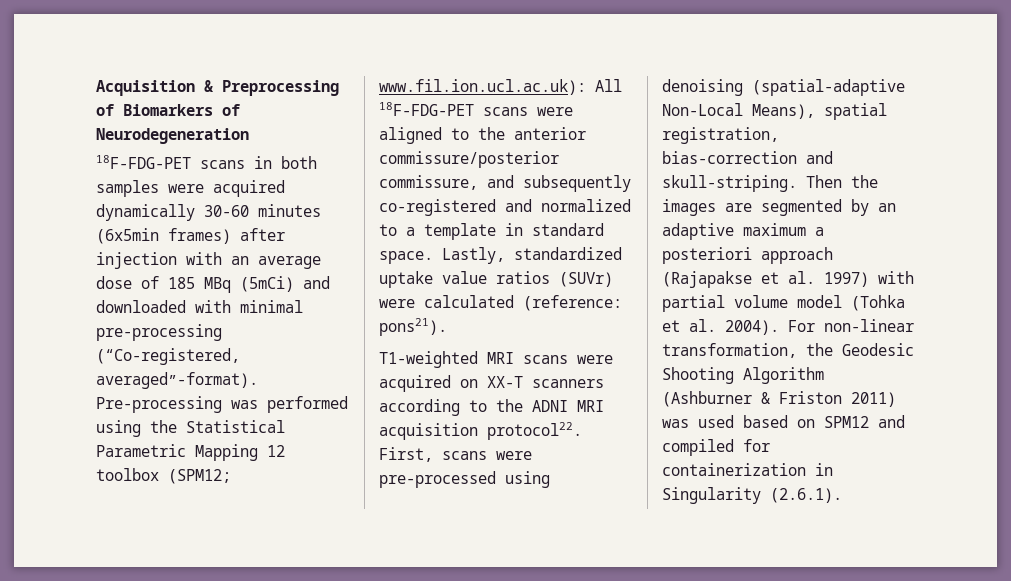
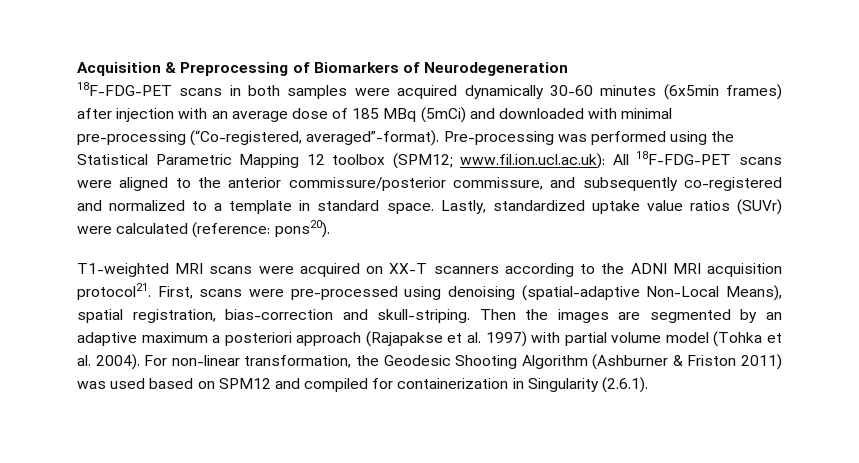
[379,318,447,336] pons21). -> [274,220,330,238] pons20).
[487,422,582,440] protocol22. -> [77,283,151,300] protocol21.

